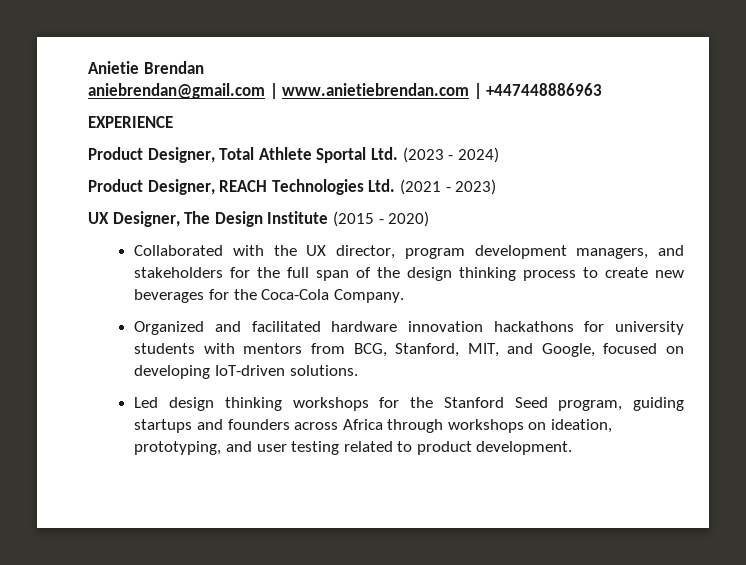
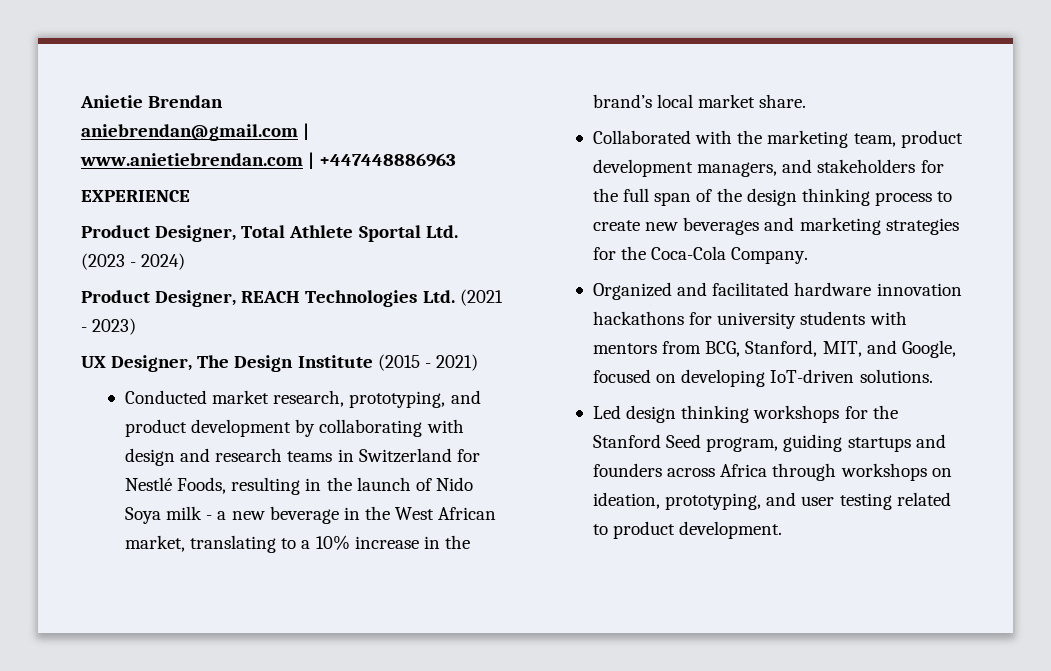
[388,211,430,227] 2020) -> [435,354,478,371] [125,390,481,408] [125,419,464,437] [125,448,480,466] [125,477,473,495] [125,506,497,524] [125,535,470,553] [593,94,807,108] 2021) // Conducted market research, prototyping, and product development by collaborating with design and research teams in Switzerland for Nestlé Foods, resulting in the launch of Nido Soya milk - a new beverage in the West African market, translating to a 10% increase in the brand’s local market share.
[306,245,465,259] UX director, program -> [767,130,963,148] marketing team, product
(205, 296) none -> [764,217,959,235] and marketing strategies

